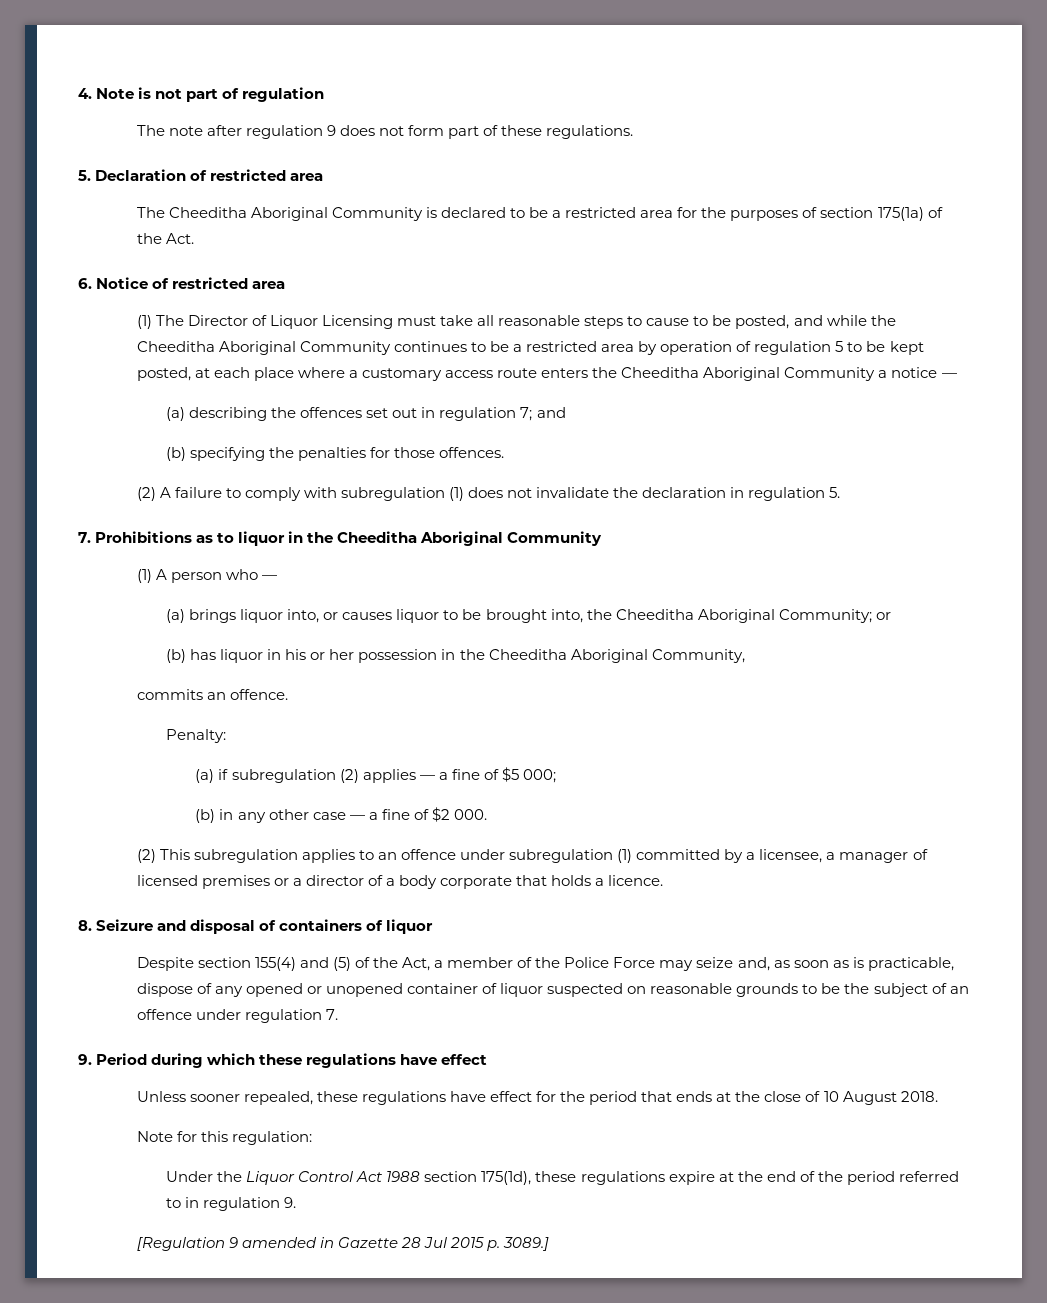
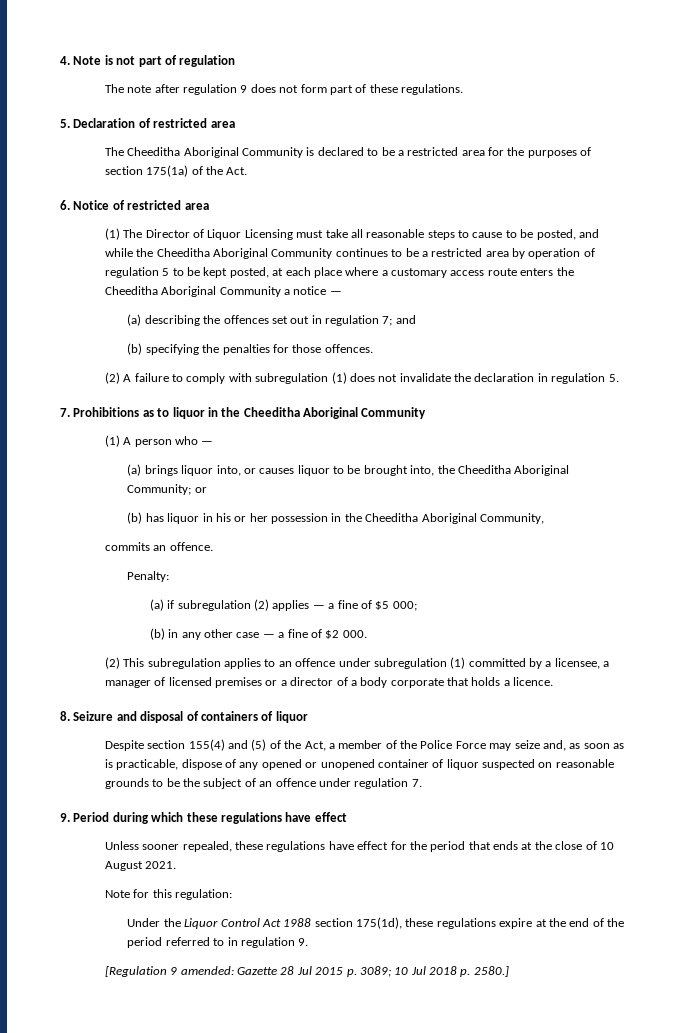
[900,1091,938,1102] 2018. -> [145,861,177,869] 2021.
[241,1237,334,1248] amended in -> [180,966,234,975] amended:
[503,1237,550,1251] 3089.] -> [359,966,509,977] 3089; 10 Jul 2018 p. 2580.]

